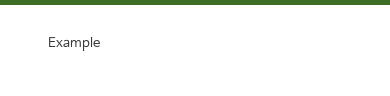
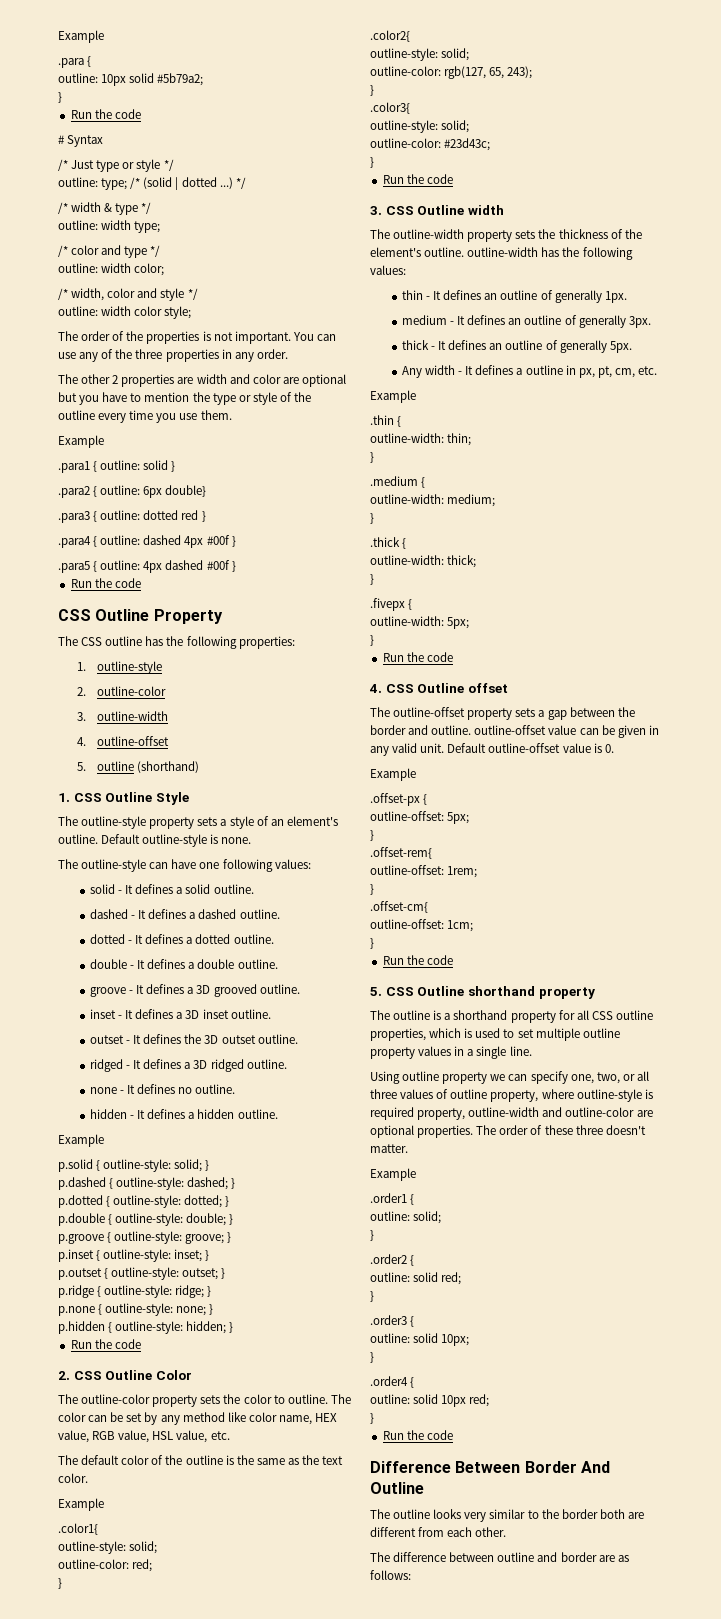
[48,37,100,51] Example -> [58,30,104,43] [58,56,92,68] [58,73,204,86] [58,92,62,103] [70,109,141,119] [58,135,104,147] [58,159,174,172] [58,177,246,190] [58,202,152,215] [58,220,161,233] [58,245,161,258] [58,263,165,276] [58,288,198,301] [58,306,192,319] [58,331,336,344] [58,349,288,362] [58,374,346,387] [58,392,312,405] [58,410,232,423] [58,435,104,448] [58,460,176,473] [58,485,207,498] [58,510,206,523] [58,535,236,548] [58,560,236,573] [70,578,141,588] [58,609,223,624] [58,636,295,649] [77,661,162,674] [77,686,166,696] [77,711,168,721] [77,736,169,746] [77,761,199,773] [58,792,189,805] [58,816,338,829] [58,834,252,847] [58,859,311,872] [89,884,254,894] [89,909,280,919] [89,934,274,944] [89,959,278,969] [89,984,300,997] [89,1009,271,1019] [89,1034,298,1044] [89,1059,287,1072] [89,1084,236,1094] [89,1109,278,1119] [58,1134,104,1147] [58,1159,210,1172] [58,1177,236,1190] [58,1195,230,1208] [58,1213,234,1226] [58,1231,232,1244] [58,1249,210,1262] [58,1267,226,1280] [58,1285,212,1298] [58,1303,214,1316] [58,1321,234,1334] [70,1339,141,1349] [58,1370,192,1380] [58,1394,351,1407] [58,1412,338,1425] [58,1430,230,1443] [58,1455,344,1465] [58,1473,88,1483] [58,1498,104,1511] [58,1523,98,1535] [58,1541,158,1554] [58,1559,153,1572] [58,1578,62,1589] [370,30,410,42] [370,48,470,61] [370,66,533,79] [370,85,374,96] [370,102,410,114] [370,120,470,133] [370,138,491,151] [370,157,374,168] [382,174,453,184] [370,205,504,215] [370,229,642,242] [370,247,633,260] [370,265,406,275] [401,290,627,303] [401,315,651,328] [401,340,632,353] [401,365,658,378] [370,390,416,403] [370,415,402,427] [370,433,472,446] [370,452,374,463] [370,476,426,488] [370,494,496,507] [370,513,374,524] [370,537,407,549] [370,555,477,568] [370,574,374,585] [370,598,413,611] [370,616,470,629] [370,635,374,646] [382,652,453,662] [369,683,508,693] [370,707,635,720] [370,725,659,738] [370,743,614,756] [370,768,416,781] [370,793,428,806] [370,811,470,824] [370,830,374,841] [370,847,432,859] [370,865,478,878] [370,884,374,895] [370,901,428,913] [370,919,474,932] [370,938,374,949] [382,955,453,965] [370,986,595,999] [370,1010,653,1023] [370,1028,620,1041] [370,1046,532,1059] [370,1071,649,1084] [370,1089,653,1102] [370,1107,653,1120] [370,1125,646,1138] [370,1144,408,1153] [370,1168,416,1181] [370,1193,415,1205] [370,1211,442,1224] [370,1230,374,1241] [370,1254,415,1266] [370,1272,462,1285] [370,1291,374,1302] [370,1315,415,1327] [370,1333,470,1346] [370,1352,374,1363] [370,1376,415,1388] [370,1394,490,1407] [370,1413,374,1424] [382,1430,453,1440] [370,1461,610,1473] [370,1482,424,1494] [370,1509,644,1522] [370,1527,507,1537] [370,1552,629,1562] [370,1570,411,1580] Example // .para { // outline: 10px solid #5b79a2; // } // Run the code // # Syntax // /* Just type or style */ // outline: type; /* (solid | dotted ...) */ // /* width & type */ // outline: width type; // /* color and type */ // outline: width color; // /* width, color and style */ // outline: width color style; // The order of the properties is not important. You can use any of the three properties in any order. // The other 2 properties are width and color are optional but you have to mention the type or style of the outline every time you use them. // Example // .para1 { outline: solid } // .para2 { outline: 6px double} // .para3 { outline: dotted red } // .para4 { outline: dashed 4px #00f } // .para5 { outline: 4px dashed #00f } // Run the code // CSS Outline Property // The CSS outline has the following properties: // 1. outline-style // 2. outline-color // 3. outline-width // 4. outline-offset // 5. outline (shorthand) // 1. CSS Outline Style // The outline-style property sets a style of an element's outline. Default outline-style is none. // The outline-style can have one following values: // solid - It defines a solid outline. // dashed - It defines a dashed outline. // dotted - It defines a dotted outline. // double - It defines a double outline. // groove - It defines a 3D grooved outline. // inset - It defines a 3D inset outline. // outset - It defines the 3D outset outline. // ridged - It defines a 3D ridged outline. // none - It defines no outline. // hidden - It defines a hidden outline. // Example // p.solid { outline-style: solid; } // p.dashed { outline-style: dashed; } // p.dotted { outline-style: dotted; } // p.double { outline-style: double; } // p.groove { outline-style: groove; } // p.inset { outline-style: inset; } // p.outset { outline-style: outset; } // p.ridge { outline-style: ridge; } // p.none { outline-style: none; } // p.hidden { outline-style: hidden; } // Run the code // 2. CSS Outline Color // The outline-color property sets the color to outline. The color can be set by any method like color name, HEX value, RGB value, HSL value, etc. // The default color of the outline is the same as the text color. // Example // .color1{ // outline-style: solid; // outline-color: red; // } // .color2{ // outline-style: solid; // outline-color: rgb(127, 65, 243); // } // .color3{ // outline-style: solid; // outline-color: #23d43c; // } // Run the code // 3. CSS Outline width // The outline-width property sets the thickness of the element's outline. outline-width has the following values: // thin - It defines an outline of generally 1px. // medium - It defines an outline of generally 3px. // thick - It defines an outline of generally 5px. // Any width - It defines a outline in px, pt, cm, etc. // Example // .thin { // outline-width: thin; // } // .medium { // outline-width: medium; // } // .thick { // outline-width: thick; // } // .fivepx { // outline-width: 5px; // } // Run the code // 4. CSS Outline offset // The outline-offset property sets a gap between the border and outline. outline-offset value can be given in any valid unit. Default outline-offset value is 0. // Example // .offset-px { // outline-offset: 5px; // } // .offset-rem{ // outline-offset: 1rem; // } // .offset-cm{ // outline-offset: 1cm; // } // Run the code // 5. CSS Outline shorthand property // The outline is a shorthand property for all CSS outline properties, which is used to set multiple outline property values in a single line. // Using outline property we can specify one, two, or all three values of outline property, where outline-style is required property, outline-width and outline-color are optional properties. The order of these three doesn't matter. // Example // .order1 { // outline: solid; // } // .order2 { // outline: solid red; // } // .order3 { // outline: solid 10px; // } // .order4 { // outline: solid 10px red; // } // Run the code // Difference Between Border And Outline // The outline looks very similar to the border both are different from each other. // The difference between outline and border are as follows:

